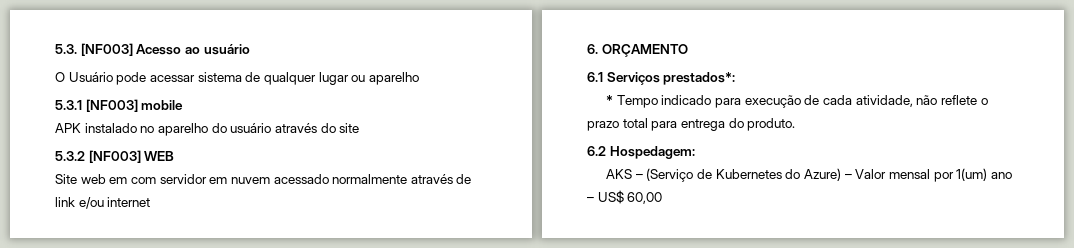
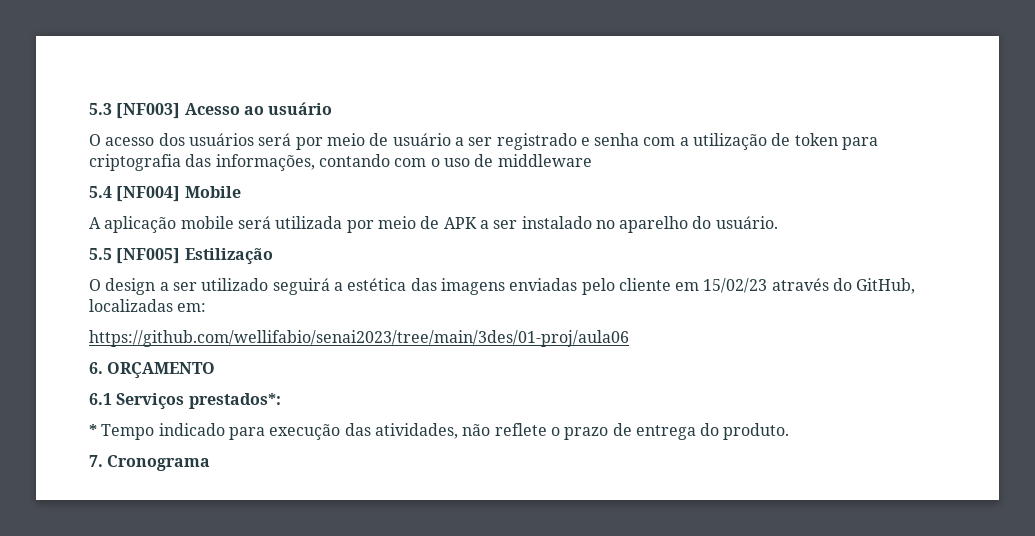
[55,44,77,54] 5.3. -> [89,103,112,115] 5.3
[68,72,419,85] [55,99,184,112] [55,123,360,136] [55,150,175,163] [55,174,472,184] [55,197,151,209] Usuário pode acessar sistema de qualquer lugar ou aparelho // 5.3.1 [NF003] mobile // APK instalado no aparelho do usuário através do site // 5.3.2 [NF003] WEB // Site web em com servidor em nuvem acessado normalmente através de link e/ou internet -> [105,133,879,150] [89,154,592,171] [89,186,241,202] [89,216,778,233] [89,248,273,265] [89,278,916,295] [89,299,207,312] [89,330,629,347] acesso dos usuários será por meio de usuário a ser registrado e senha com a utilização de token para criptografia das informações, contando com o uso de middleware // 5.4 [NF004] Mobile // A aplicação mobile será utilizada por meio de APK a ser instalado no aparelho do usuário. // 5.5 [NF005] Estilização // O design a ser utilizado seguirá a estética das imagens enviadas pelo cliente em 15/02/23 através do GitHub, localizadas em: // https://github.com/wellifabio/senai2023/tree/main/3des/01-proj/aula06
[804,95,913,107] de cada atividade, -> [344,423,458,439] das atividades,
[622,118,678,131] total para -> [612,423,632,436] de
[587,146,695,159] [606,168,1012,182] [587,190,663,204] 6.2 Hospedagem: // AKS – (Serviço de Kubernetes do Azure) – Valor mensal por 1(um) ano – US$ 60,00 -> [89,455,211,471] 7. Cronograma

